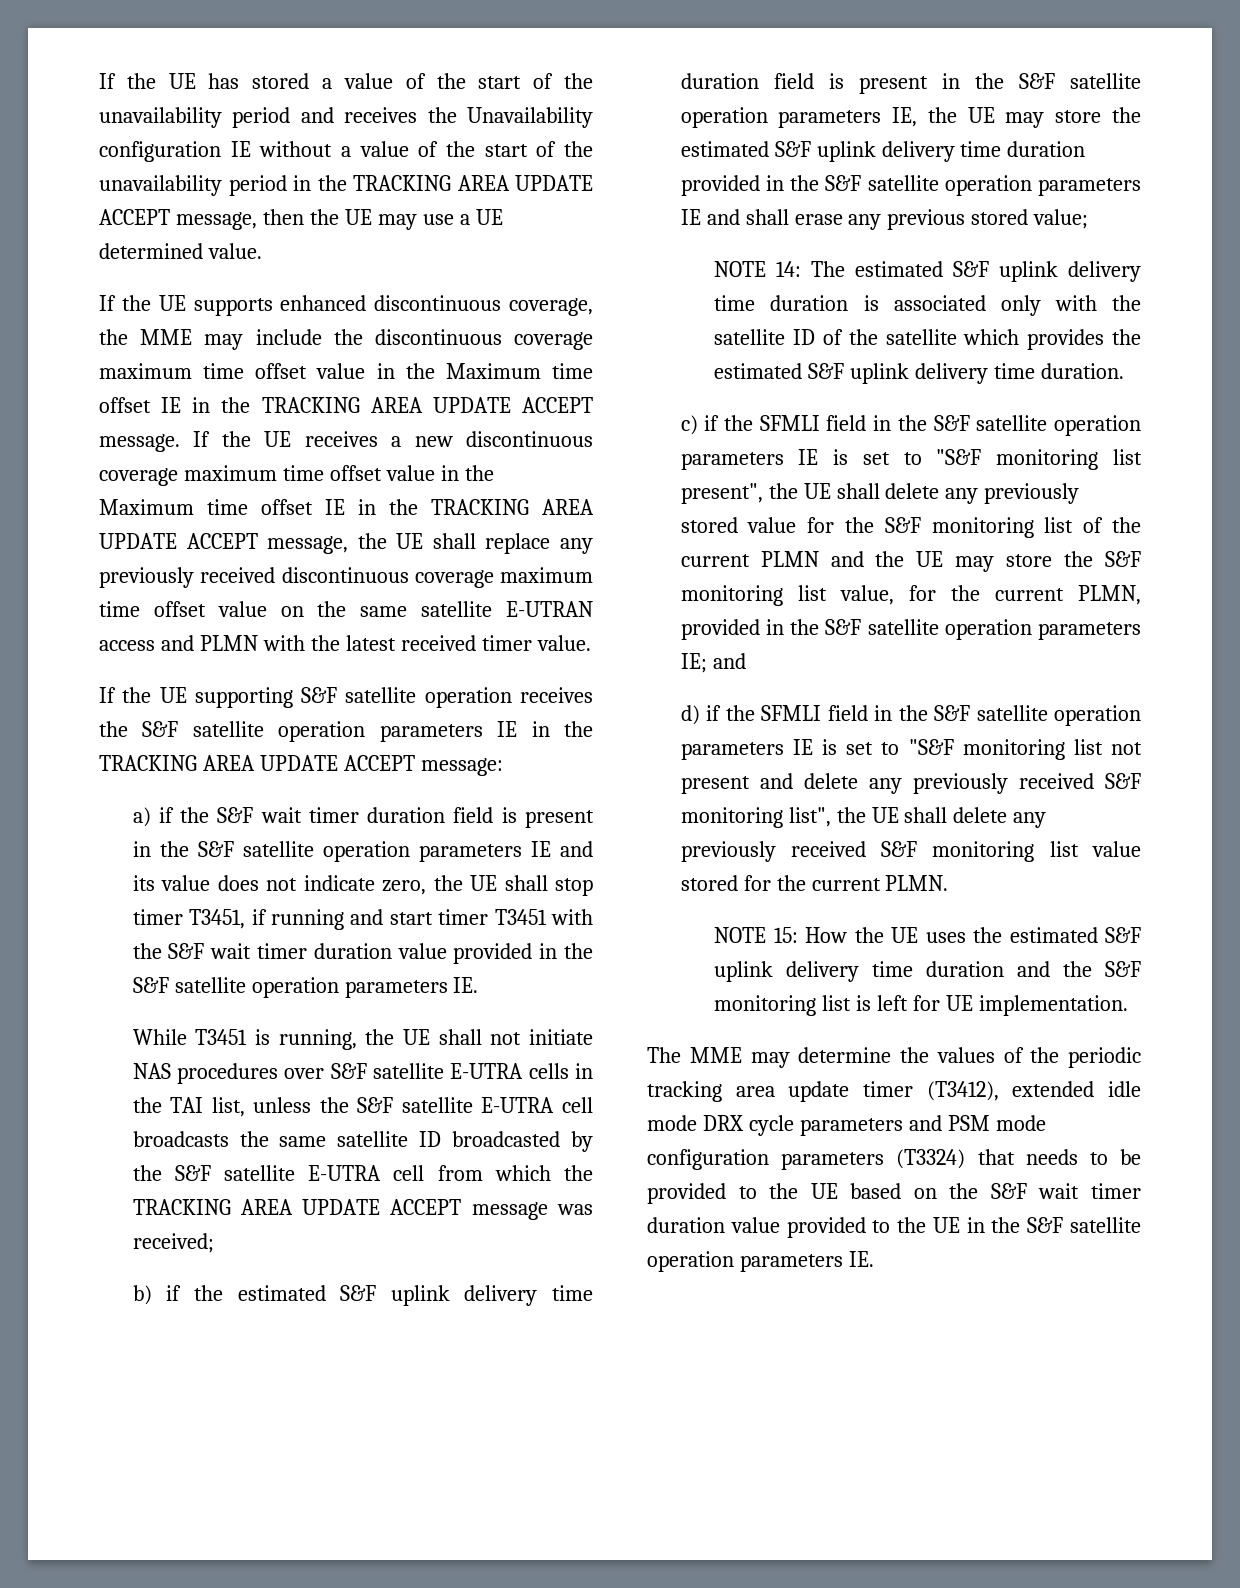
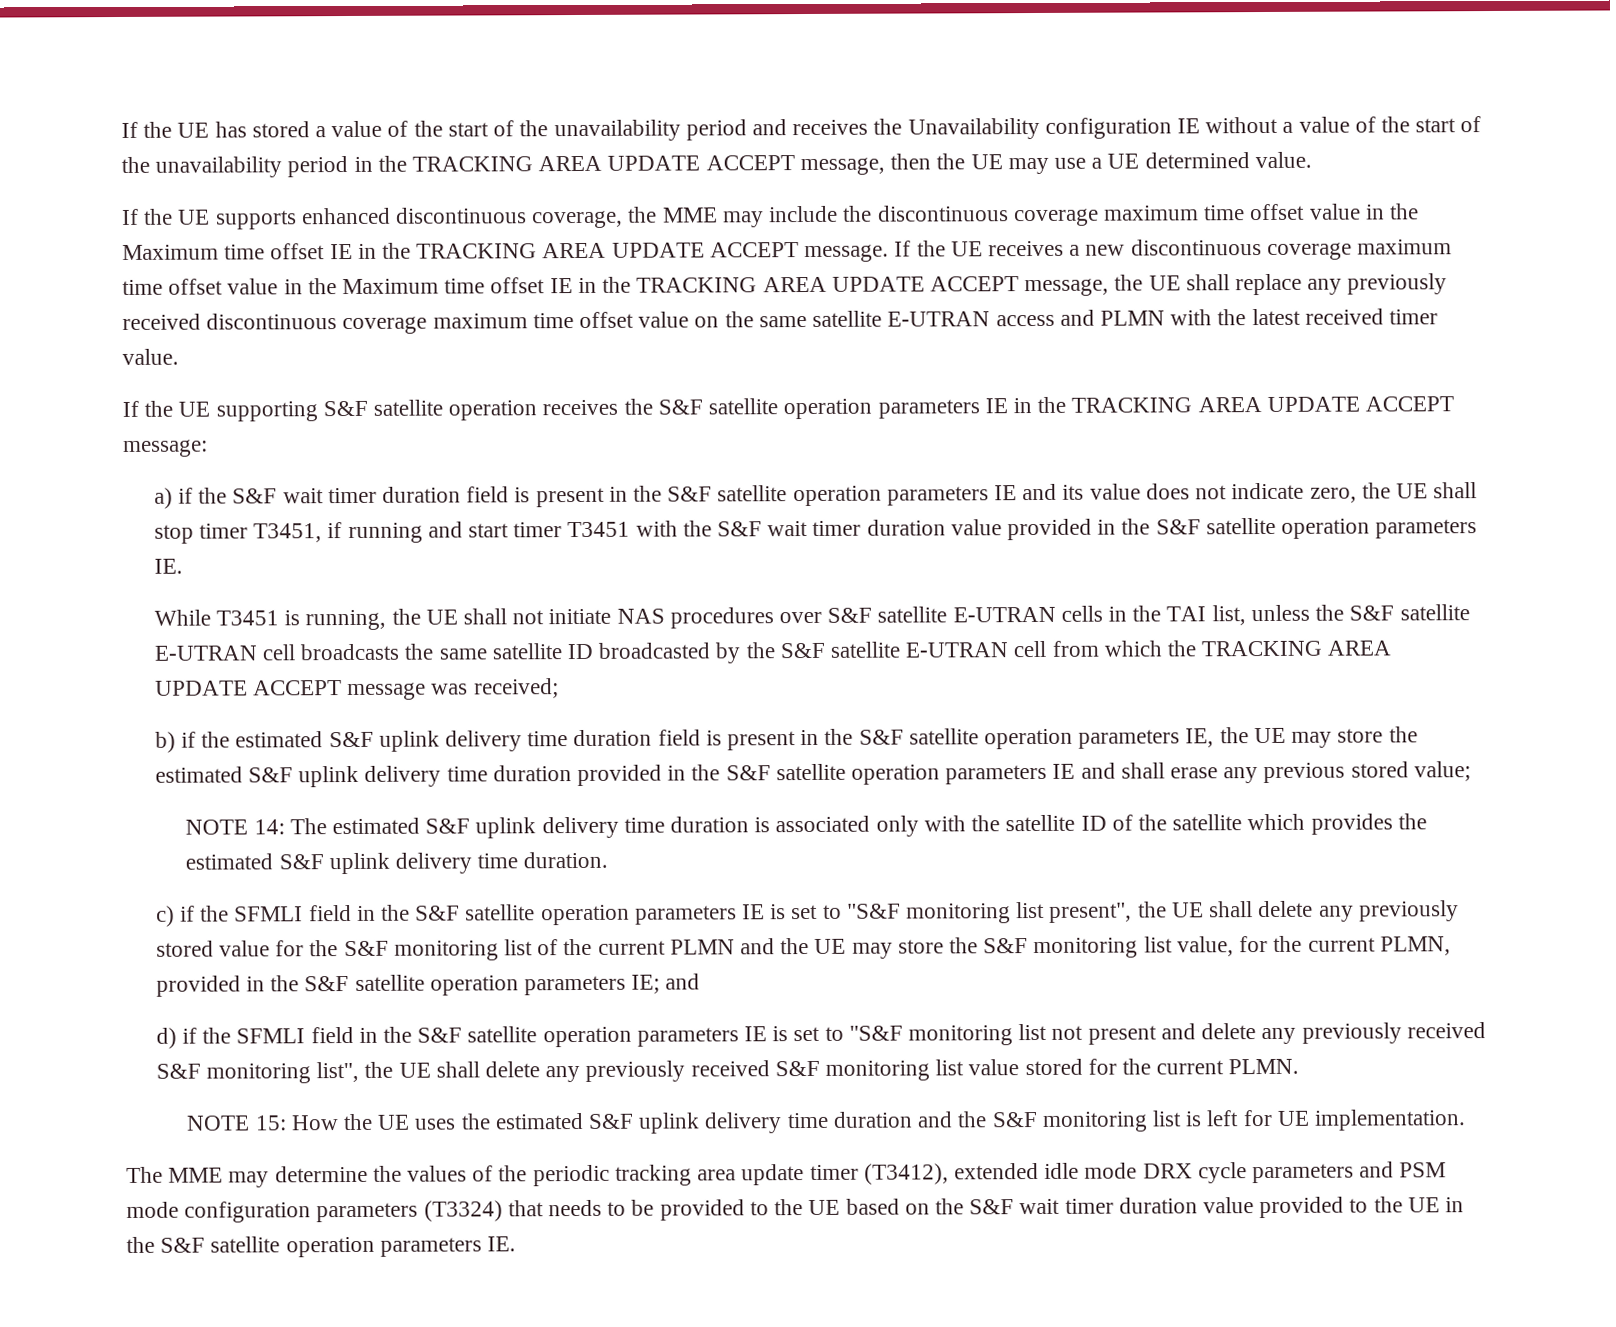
[450,1063,524,1079] E-UTRA -> [952,606,1056,623] E-UTRAN
[481,1097,555,1113] E-UTRA -> [153,645,257,661] E-UTRAN
[308,1165,382,1181] E-UTRA -> [905,642,1009,658] E-UTRAN

